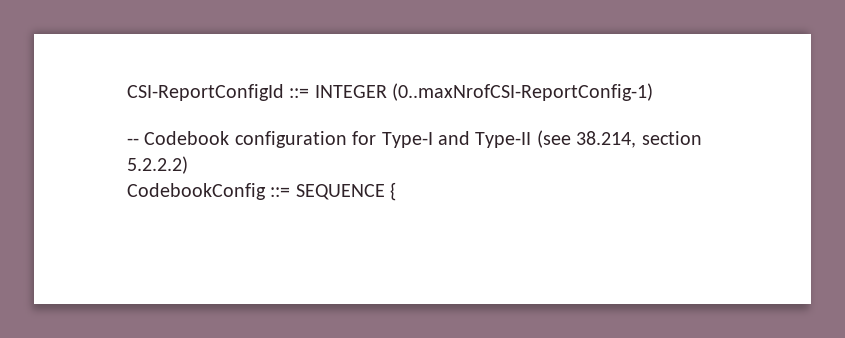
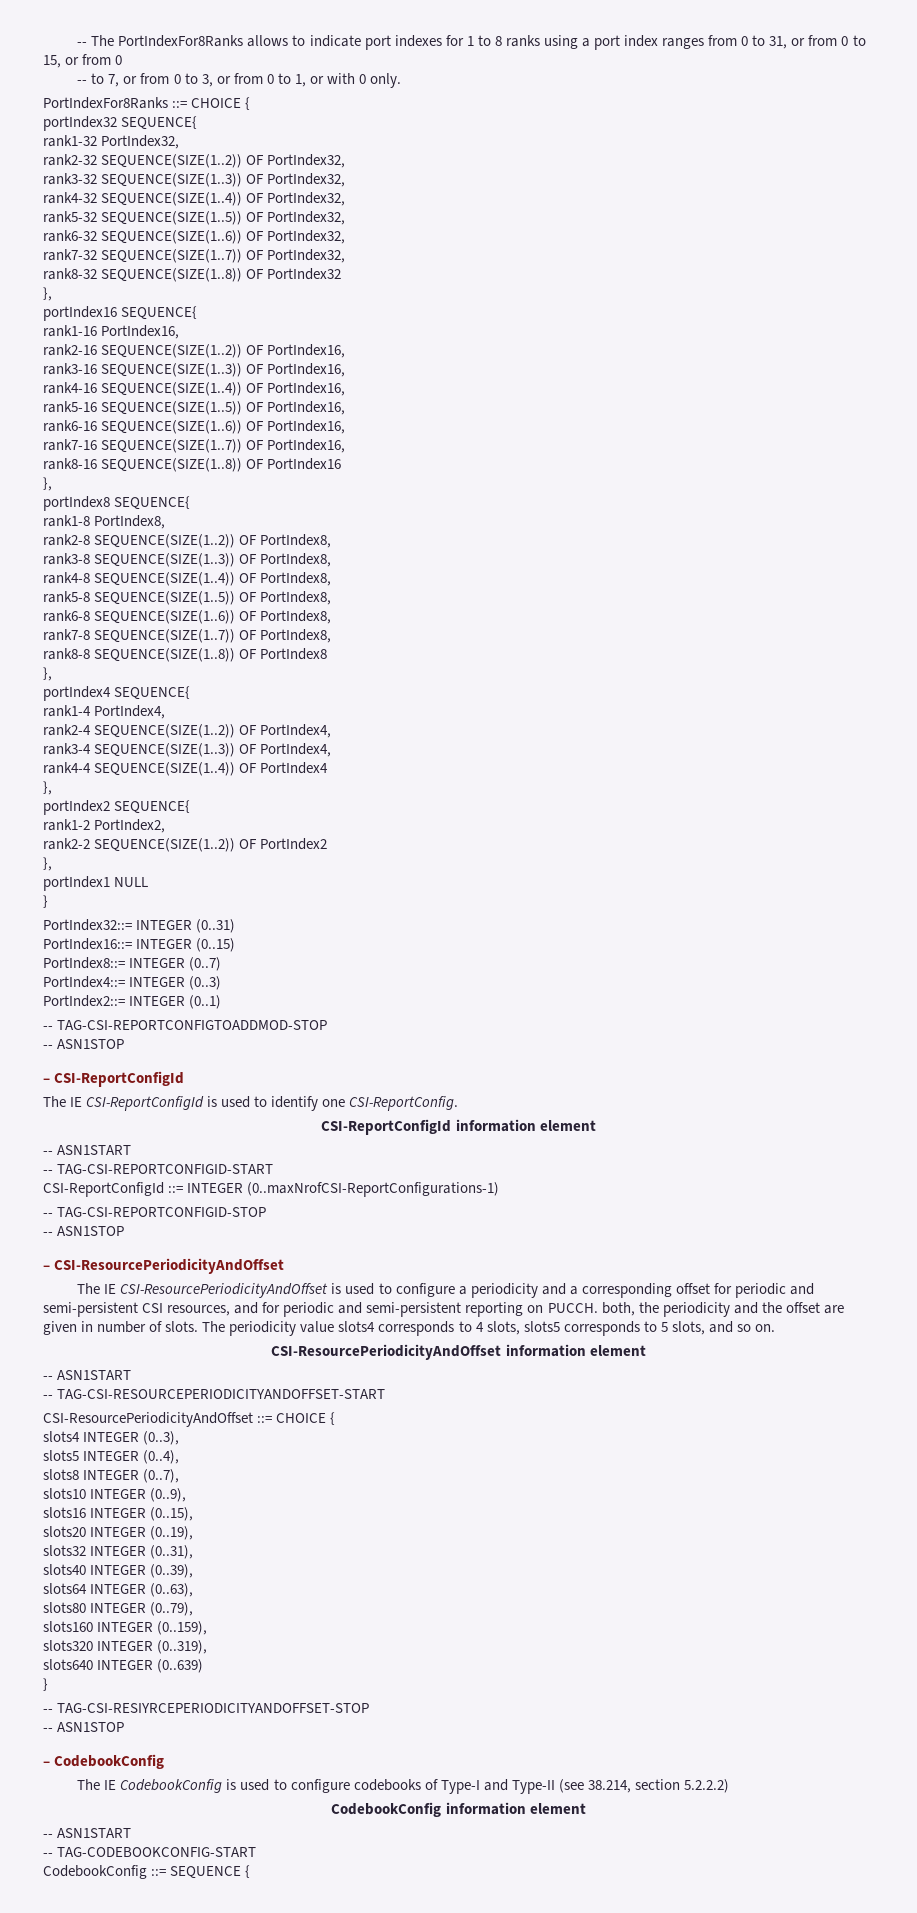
(127, 92) none -> [77,35,866,50] [43,54,123,68] [77,73,402,88] [43,97,251,110] [43,116,198,131] [43,135,180,149] [43,154,346,168] [43,173,346,187] [43,192,346,206] [43,211,346,225] [43,230,346,244] [43,249,346,263] [43,268,342,282] [43,287,52,301] [43,306,198,321] [43,325,180,339] [43,344,346,358] [43,363,346,377] [43,382,346,396] [43,401,346,415] [43,420,346,434] [43,439,346,453] [43,458,342,472] [43,477,52,491] [43,496,191,511] [43,515,166,529] [43,534,332,548] [43,553,332,567] [43,572,332,586] [43,591,332,605] [43,610,332,624] [43,629,332,643] [43,648,328,662] [43,667,52,681] [43,686,191,701] [43,705,166,719] [43,724,332,738] [43,743,332,757] [43,762,329,776] [43,781,52,795] [43,800,191,815] [43,819,166,833] [43,838,328,852] [43,857,52,871] [43,876,149,891] [43,895,48,908] [43,919,236,933] [43,938,236,952] [43,957,222,971] [43,976,222,990] [43,995,222,1009] [43,1020,328,1030] [43,1039,125,1049] [43,1071,185,1087] [43,1096,459,1111] [321,1119,596,1135] [43,1145,132,1155] [43,1164,274,1174] -- The PortIndexFor8Ranks allows to indicate port indexes for 1 to 8 ranks using a port index ranges from 0 to 31, or from 0 to 15, or from 0 // -- to 7, or from 0 to 3, or from 0 to 1, or with 0 only. // PortIndexFor8Ranks ::= CHOICE { // portIndex32 SEQUENCE{ // rank1-32 PortIndex32, // rank2-32 SEQUENCE(SIZE(1..2)) OF PortIndex32, // rank3-32 SEQUENCE(SIZE(1..3)) OF PortIndex32, // rank4-32 SEQUENCE(SIZE(1..4)) OF PortIndex32, // rank5-32 SEQUENCE(SIZE(1..5)) OF PortIndex32, // rank6-32 SEQUENCE(SIZE(1..6)) OF PortIndex32, // rank7-32 SEQUENCE(SIZE(1..7)) OF PortIndex32, // rank8-32 SEQUENCE(SIZE(1..8)) OF PortIndex32 // }, // portIndex16 SEQUENCE{ // rank1-16 PortIndex16, // rank2-16 SEQUENCE(SIZE(1..2)) OF PortIndex16, // rank3-16 SEQUENCE(SIZE(1..3)) OF PortIndex16, // rank4-16 SEQUENCE(SIZE(1..4)) OF PortIndex16, // rank5-16 SEQUENCE(SIZE(1..5)) OF PortIndex16, // rank6-16 SEQUENCE(SIZE(1..6)) OF PortIndex16, // rank7-16 SEQUENCE(SIZE(1..7)) OF PortIndex16, // rank8-16 SEQUENCE(SIZE(1..8)) OF PortIndex16 // }, // portIndex8 SEQUENCE{ // rank1-8 PortIndex8, // rank2-8 SEQUENCE(SIZE(1..2)) OF PortIndex8, // rank3-8 SEQUENCE(SIZE(1..3)) OF PortIndex8, // rank4-8 SEQUENCE(SIZE(1..4)) OF PortIndex8, // rank5-8 SEQUENCE(SIZE(1..5)) OF PortIndex8, // rank6-8 SEQUENCE(SIZE(1..6)) OF PortIndex8, // rank7-8 SEQUENCE(SIZE(1..7)) OF PortIndex8, // rank8-8 SEQUENCE(SIZE(1..8)) OF PortIndex8 // }, // portIndex4 SEQUENCE{ // rank1-4 PortIndex4, // rank2-4 SEQUENCE(SIZE(1..2)) OF PortIndex4, // rank3-4 SEQUENCE(SIZE(1..3)) OF PortIndex4, // rank4-4 SEQUENCE(SIZE(1..4)) OF PortIndex4 // }, // portIndex2 SEQUENCE{ // rank1-2 PortIndex2, // rank2-2 SEQUENCE(SIZE(1..2)) OF PortIndex2 // }, // portIndex1 NULL // } // PortIndex32::= INTEGER (0..31) // PortIndex16::= INTEGER (0..15) // PortIndex8::= INTEGER (0..7) // PortIndex4::= INTEGER (0..3) // PortIndex2::= INTEGER (0..1) // -- TAG-CSI-REPORTCONFIGTOADDMOD-STOP // -- ASN1STOP // – CSI-ReportConfigId // The IE CSI-ReportConfigId is used to identify one CSI-ReportConfig. // CSI-ReportConfigId information element // -- ASN1START // -- TAG-CSI-REPORTCONFIGID-START //
[392,83,654,101] [127,131,377,148] (0..maxNrofCSI-ReportConfig-1) // -- Codebook configuration for -> [247,1182,500,1197] [43,1207,267,1217] [43,1226,125,1236] [43,1258,285,1274] [77,1283,815,1298] [43,1302,844,1317] [43,1321,775,1336] [271,1344,646,1360] [43,1370,132,1380] [43,1389,386,1399] [43,1412,336,1427] [43,1431,180,1445] [43,1450,180,1464] [43,1469,180,1483] [43,1488,187,1502] [43,1507,194,1521] [43,1526,194,1540] [43,1545,194,1559] [43,1564,194,1578] [43,1583,194,1597] [43,1602,194,1616] [43,1621,208,1635] [43,1640,208,1654] [43,1659,204,1673] [43,1678,48,1691] [43,1703,370,1713] [43,1722,125,1732] [43,1754,165,1769] [77,1779,438,1793] (0..maxNrofCSI-ReportConfigurations-1) // -- TAG-CSI-REPORTCONFIGID-STOP // -- ASN1STOP // – CSI-ResourcePeriodicityAndOffset // The IE CSI-ResourcePeriodicityAndOffset is used to configure a periodicity and a corresponding offset for periodic and semi-persistent CSI resources, and for periodic and semi-persistent reporting on PUCCH. both, the periodicity and the offset are given in number of slots. The periodicity value slots4 corresponds to 4 slots, slots5 corresponds to 5 slots, and so on. // CSI-ResourcePeriodicityAndOffset information element // -- ASN1START // -- TAG-CSI-RESOURCEPERIODICITYANDOFFSET-START // CSI-ResourcePeriodicityAndOffset ::= CHOICE { // slots4 INTEGER (0..3), // slots5 INTEGER (0..4), // slots8 INTEGER (0..7), // slots10 INTEGER (0..9), // slots16 INTEGER (0..15), // slots20 INTEGER (0..19), // slots32 INTEGER (0..31), // slots40 INTEGER (0..39), // slots64 INTEGER (0..63), // slots80 INTEGER (0..79), // slots160 INTEGER (0..159), // slots320 INTEGER (0..319), // slots640 INTEGER (0..639) // } // -- TAG-CSI-RESIYRCEPERIODICITYANDOFFSET-STOP // -- ASN1STOP // – CodebookConfig // The IE CodebookConfig is used to configure codebooks of
(188, 165) none -> [331,1802,586,1817] [43,1828,132,1838] [43,1847,257,1857] // CodebookConfig information element // -- ASN1START // -- TAG-CODEBOOKCONFIG-START

